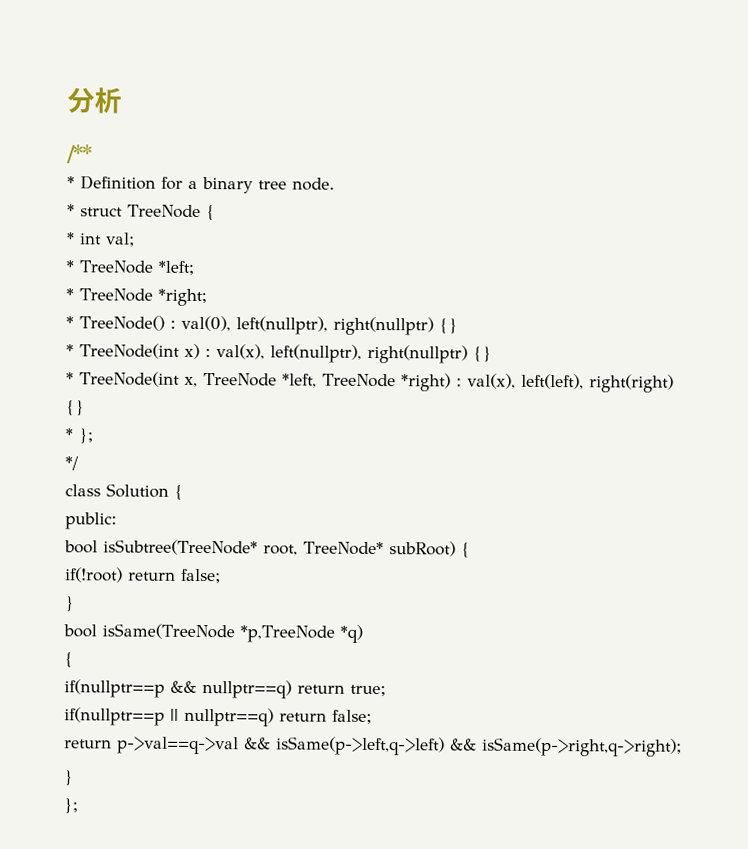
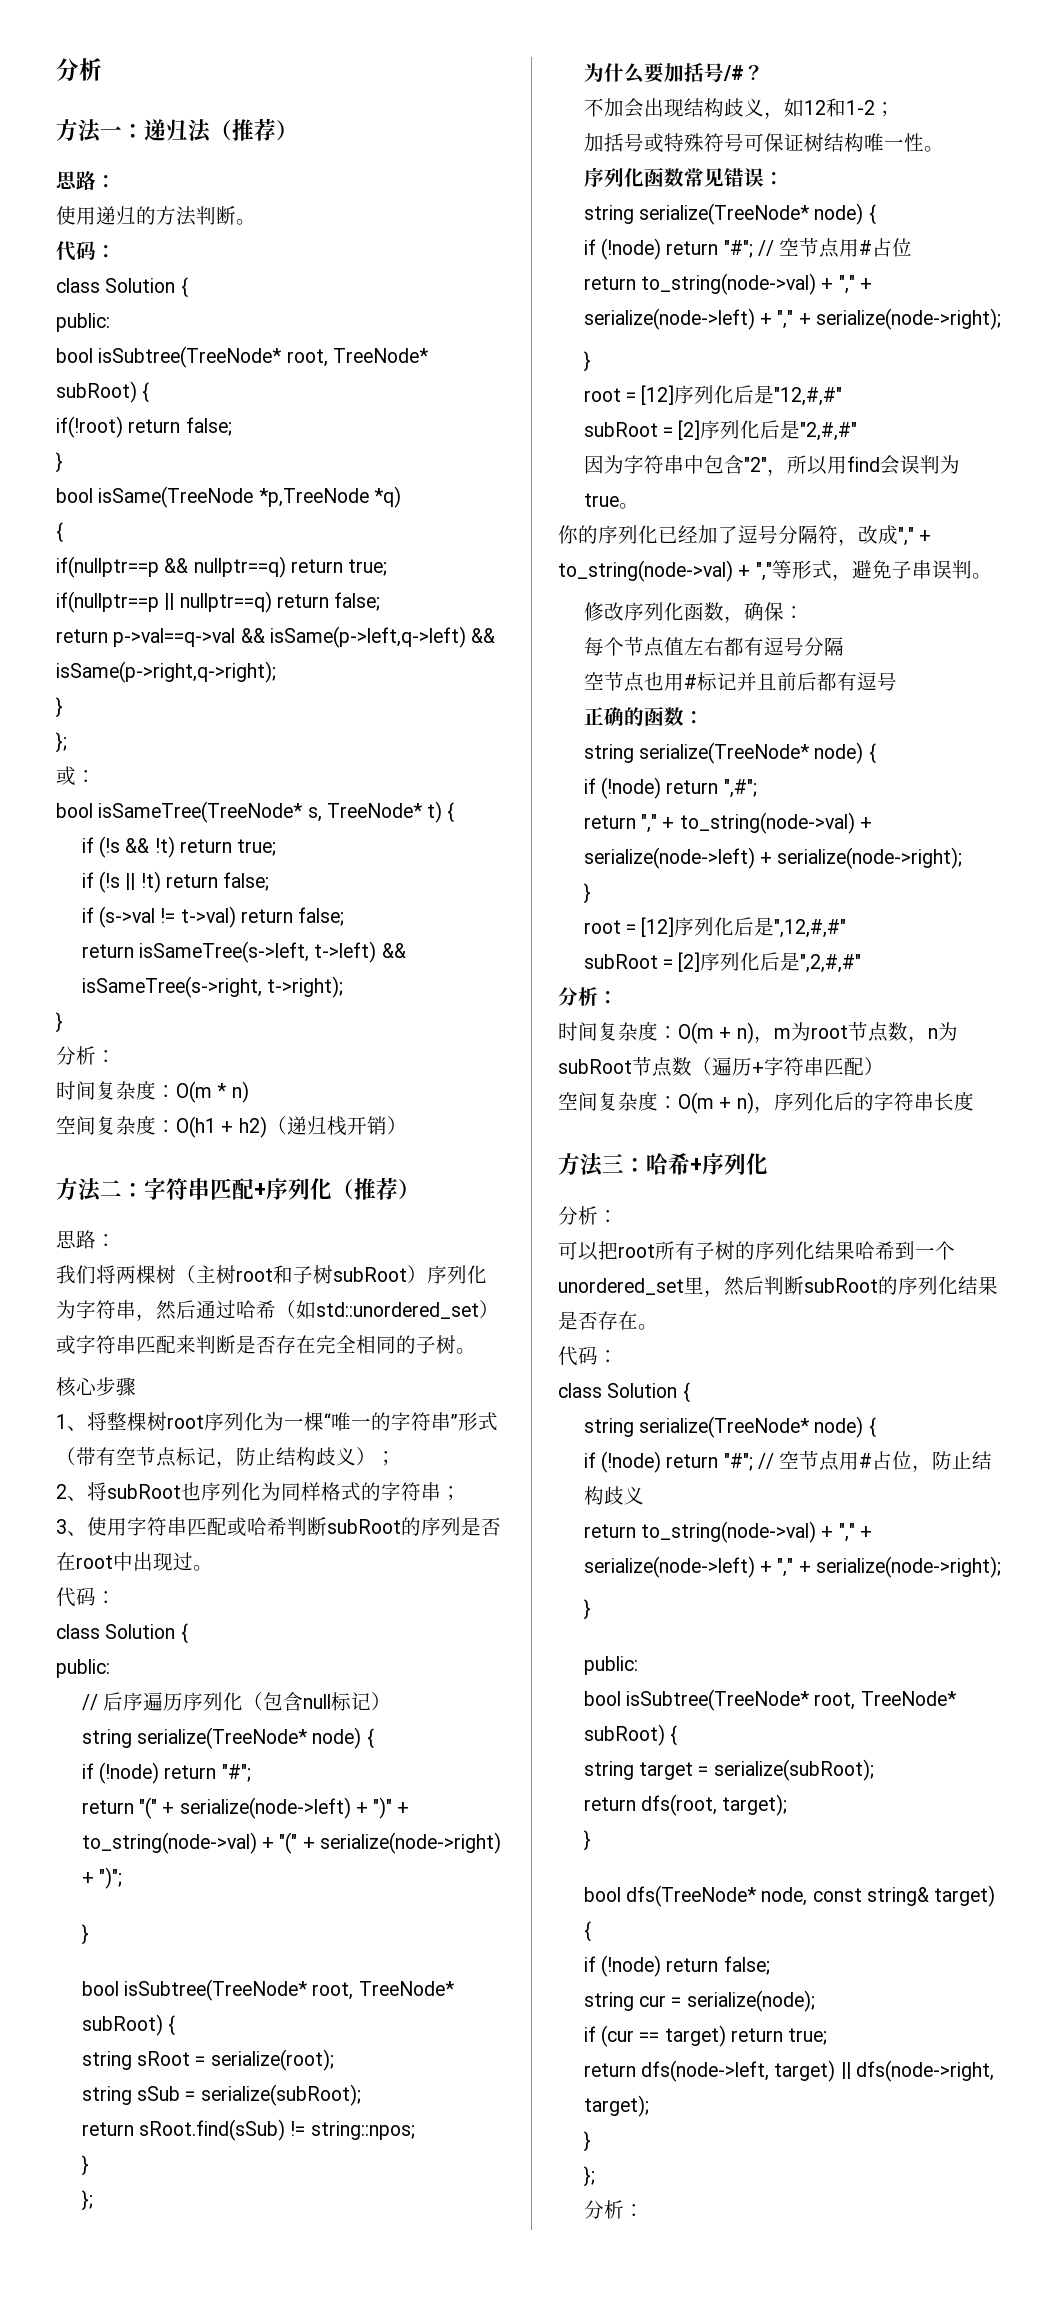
[66,144,92,164] [67,175,335,194] [67,204,216,221] [67,232,135,247] [66,260,194,275] [66,288,207,307] [66,315,458,336] [66,343,492,364] [66,371,674,393] [66,399,85,416] [65,427,93,444] [65,456,79,471] /** // * Definition for a binary tree node. // * struct TreeNode { // * int val; // * TreeNode *left; // * TreeNode *right; // * TreeNode() : val(0), left(nullptr), right(nullptr) {} // * TreeNode(int x) : val(x), left(nullptr), right(nullptr) {} // * TreeNode(int x, TreeNode *left, TreeNode *right) : val(x), left(left), right(right) {} // * }; // */ -> [56,118,298,143] [56,171,116,190] [56,206,256,226] [56,241,116,261] 方法一：递归法（推荐） // 思路： // 使用递归的方法判断。 // 代码：
(78, 805) none -> [56,766,96,786] [56,801,455,823] [81,836,277,858] [81,871,270,893] [81,906,345,928] [81,941,406,963] [81,976,344,998] [56,1012,63,1033] [56,1046,116,1065] [56,1081,249,1103] [56,1116,407,1138] [56,1177,420,1202] [56,1230,116,1249] [56,1265,487,1284] [56,1300,499,1321] [56,1335,476,1355] [56,1377,136,1397] [56,1412,498,1431] [56,1446,396,1468] [56,1482,461,1501] [56,1517,501,1537] [56,1552,213,1571] [56,1587,116,1607] [56,1623,188,1644] [56,1659,110,1678] [81,1692,392,1711] [81,1727,374,1749] [81,1762,251,1784] [81,1797,410,1819] [81,1832,501,1854] [81,1867,123,1889] [81,1924,89,1945] [81,1979,454,2001] [81,2014,176,2036] [81,2049,334,2071] [81,2084,361,2106] [81,2119,415,2141] [81,2155,89,2176] [81,2190,93,2211] [583,63,764,83] [583,98,895,119] [583,133,944,153] [583,167,784,188] [583,203,876,225] [583,237,913,260] [583,273,872,295] [583,308,1001,330] [583,351,591,372] [583,385,843,406] [583,420,858,441] [583,455,960,476] [583,493,639,509] [558,525,932,546] [558,560,992,582] [583,602,804,623] [583,636,844,657] [583,671,897,692] [583,706,704,726] [583,742,876,764] [583,777,757,799] [583,812,872,834] [583,847,963,869] [583,883,591,904] [583,917,847,938] [583,952,862,973] [558,987,618,1006] [558,1021,958,1044] [558,1056,884,1077] [558,1092,974,1114] [558,1153,768,1177] [558,1206,618,1225] [558,1241,955,1261] [558,1276,998,1297] [558,1311,658,1330] [558,1346,618,1366] [558,1382,690,1403] [583,1416,876,1438] [583,1450,993,1473] [583,1486,644,1505] [583,1521,872,1543] [583,1556,1001,1578] [583,1599,591,1620] [583,1656,638,1675] [583,1689,956,1711] [583,1724,678,1746] [583,1759,874,1781] [583,1794,788,1816] [583,1830,591,1851] [583,1885,996,1907] [583,1921,591,1942] [583,1955,770,1977] [583,1990,815,2012] [583,2025,828,2047] [583,2060,994,2082] [583,2095,649,2117] [583,2131,591,2152] [583,2166,595,2187] [583,2200,644,2219] // 或： // bool isSameTree(TreeNode* s, TreeNode* t) { // if (!s && !t) return true; // if (!s || !t) return false; // if (s->val != t->val) return false; // return isSameTree(s->left, t->left) && isSameTree(s->right, t->right); // } // 分析： // 时间复杂度：O(m * n) // 空间复杂度：O(h1 + h2)（递归栈开销） // 方法二：字符串匹配+序列化（推荐） // 思路： // 我们将两棵树（主树root和子树subRoot）序列化为字符串，然后通过哈希（如std::unordered_set）或字符串匹配来判断是否存在完全相同的子树。 // 核心步骤 // 1、将整棵树root序列化为一棵“唯一的字符串”形式（带有空节点标记，防止结构歧义）； // 2、将subRoot也序列化为同样格式的字符串； // 3、使用字符串匹配或哈希判断subRoot的序列是否在root中出现过。 // 代码： // class Solution { // public: // // 后序遍历序列化（包含null标记） // string serialize(TreeNode* node) { // if (!node) return "#"; // return "(" + serialize(node->left) + ")" + to_string(node->val) + "(" + serialize(node->right) + ")"; // } // bool isSubtree(TreeNode* root, TreeNode* subRoot) { // string sRoot = serialize(root); // string sSub = serialize(subRoot); // return sRoot.find(sSub) != string::npos; // } // }; // 为什么要加括号/#？ // 不加会出现结构歧义，如12和1-2； // 加括号或特殊符号可保证树结构唯一性。 // 序列化函数常见错误： // string serialize(TreeNode* node) { // if (!node) return "#"; // 空节点用#占位 // return to_string(node->val) + "," + serialize(node->left) + "," + serialize(node->right); // } // root = [12]序列化后是"12,#,#" // subRoot = [2]序列化后是"2,#,#" // 因为字符串中包含"2"，所以用find会误判为true。 // 你的序列化已经加了逗号分隔符，改成"," + to_string(node->val) + ","等形式，避免子串误判。 // 修改序列化函数，确保： // 每个节点值左右都有逗号分隔 // 空节点也用#标记并且前后都有逗号 // 正确的函数： // string serialize(TreeNode* node) { // if (!node) return ",#"; // return "," + to_string(node->val) + serialize(node->left) + serialize(node->right); // } // root = [12]序列化后是",12,#,#" // subRoot = [2]序列化后是",2,#,#" // 分析： // 时间复杂度：O(m + n)，m为root节点数，n为subRoot节点数（遍历+字符串匹配） // 空间复杂度：O(m + n)，序列化后的字符串长度 // 方法三：哈希+序列化 // 分析： // 可以把root所有子树的序列化结果哈希到一个unordered_set里，然后判断subRoot的序列化结果是否存在。 // 代码： // class Solution { // string serialize(TreeNode* node) { // if (!node) return "#"; // 空节点用#占位，防止结构歧义 // return to_string(node->val) + "," + serialize(node->left) + "," + serialize(node->right); // } // public: // bool isSubtree(TreeNode* root, TreeNode* subRoot) { // string target = serialize(subRoot); // return dfs(root, target); // } // bool dfs(TreeNode* node, const string& target) { // if (!node) return false; // string cur = serialize(node); // if (cur == target) return true; // return dfs(node->left, target) || dfs(node->right, target); // } // }; // 分析：

